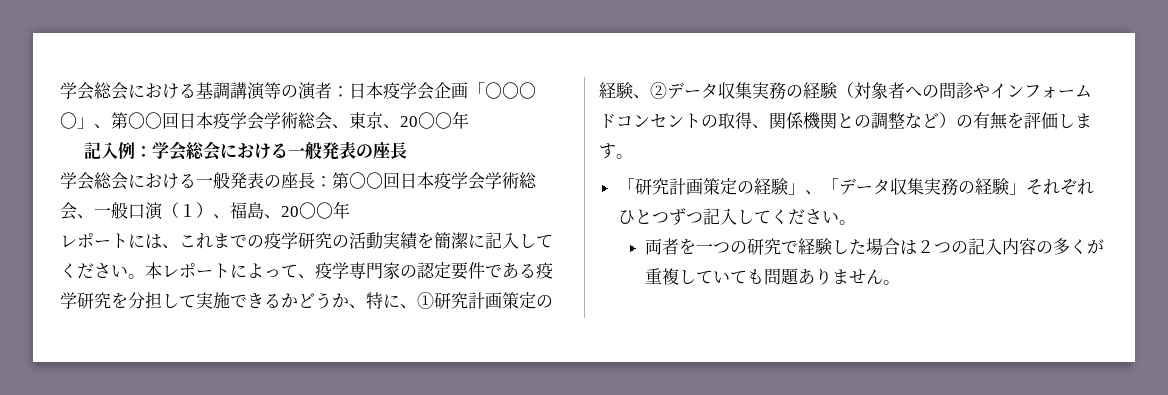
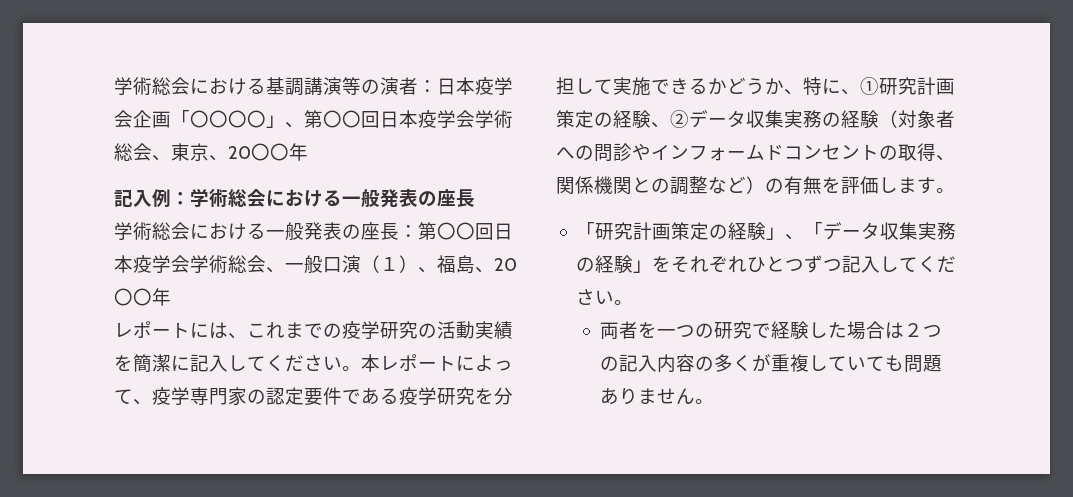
[60,82,94,100] 学会 -> [114,77,152,95] 学術
[168,141,186,161] 会 -> [209,188,228,207] 術
[77,172,94,190] 会 -> [133,222,152,240] 術
(1026, 189) none -> [652,256,672,272] を

